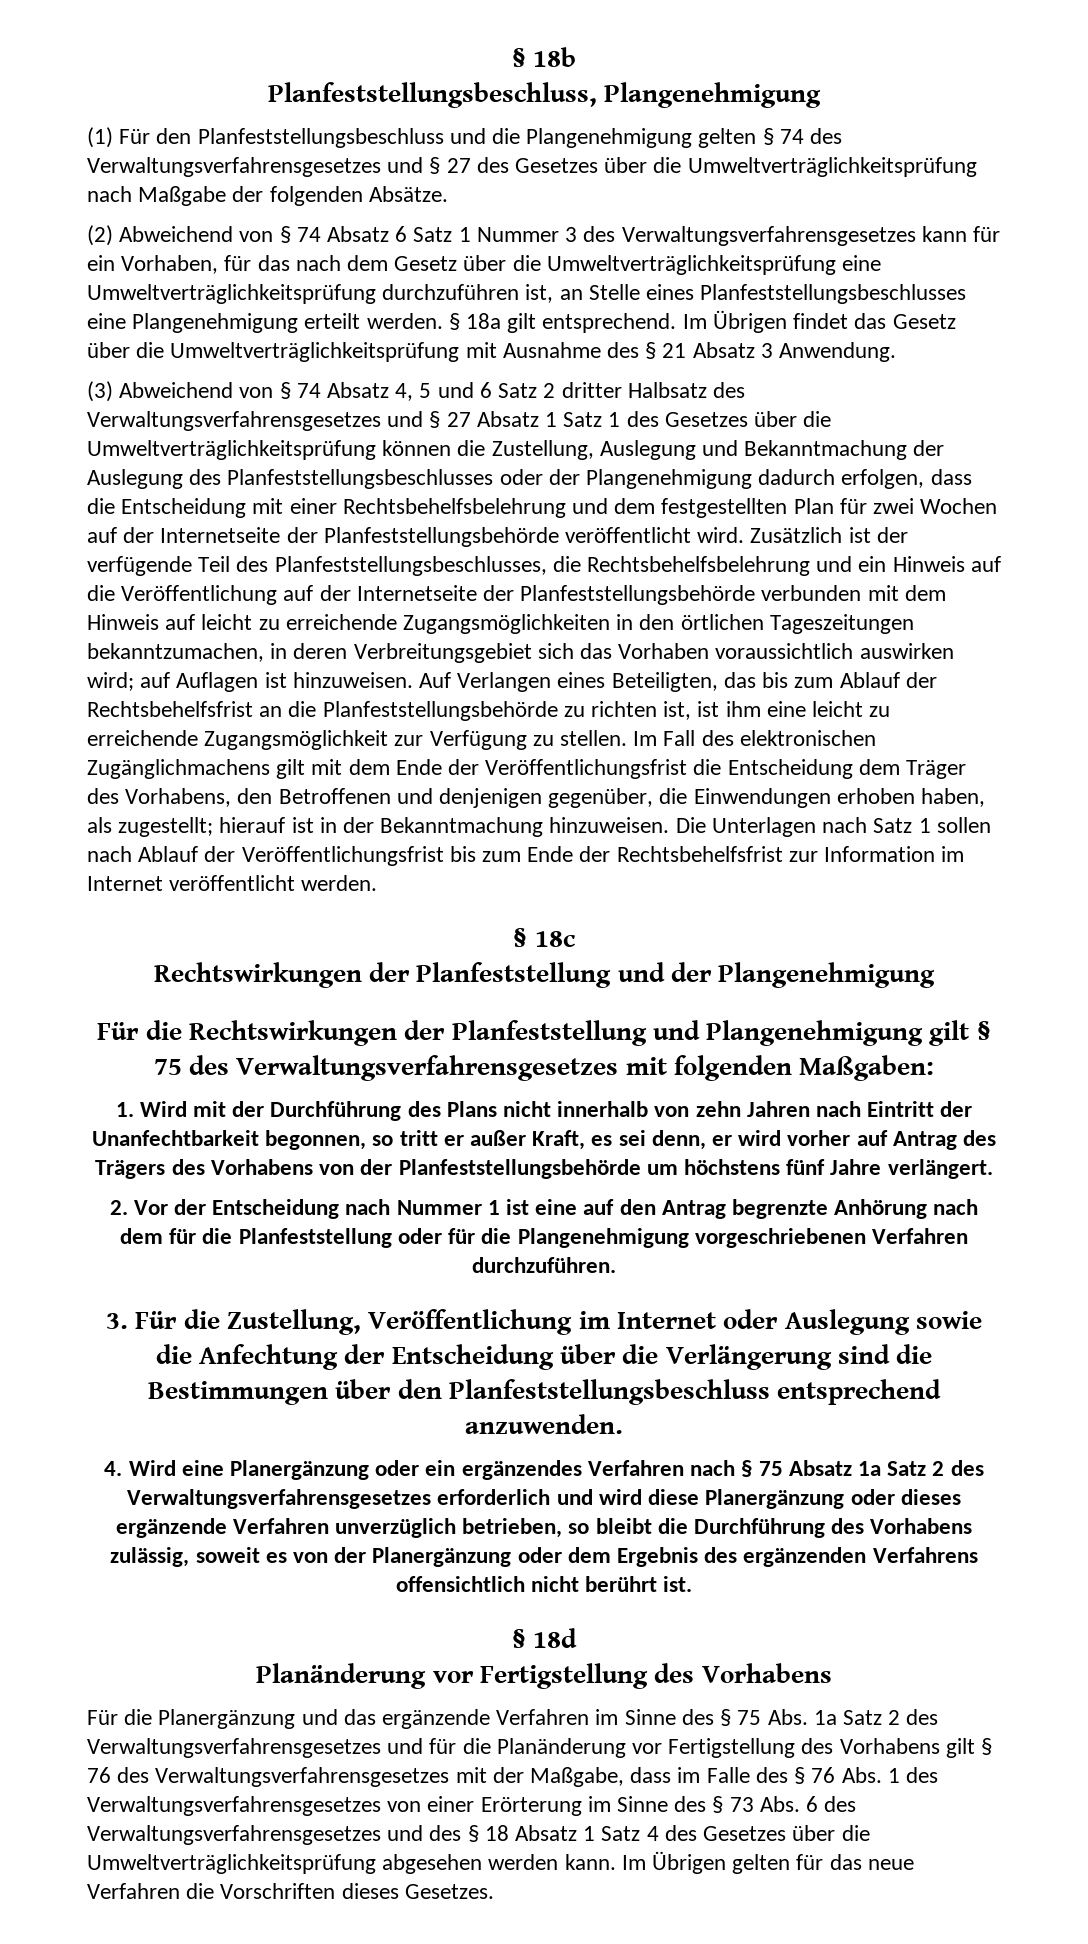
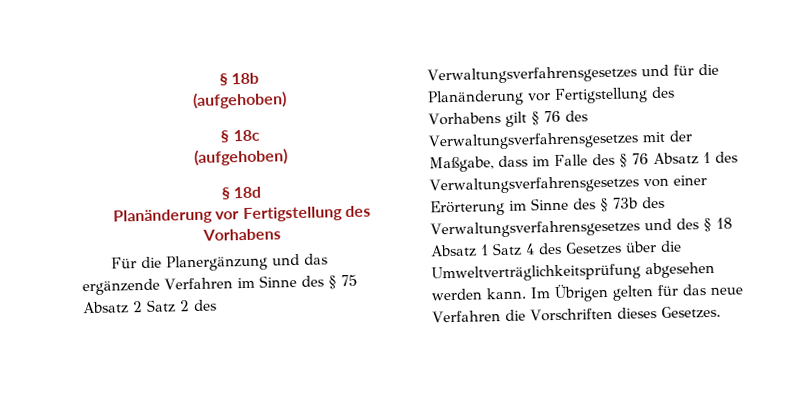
[267,82,822,108] [87,127,843,148] [87,157,977,177] [87,186,448,206] [87,225,1000,246] [87,255,882,275] [87,284,967,304] [87,310,956,333] [87,342,897,362] [87,381,745,402] [87,411,832,431] [87,440,945,460] [87,469,972,489] [87,498,998,518] [87,527,908,547] [87,556,1001,576] [87,585,946,605] [87,614,914,634] [87,643,954,663] [87,672,937,692] [87,701,891,721] [87,730,876,750] [87,759,967,779] [87,788,986,808] [87,817,991,837] [87,846,965,866] [87,875,378,891] [513,928,575,947] [153,962,936,988] [97,1020,991,1046] [153,1055,935,1081] [115,1101,973,1121] [91,1130,997,1150] [95,1159,993,1179] [109,1199,979,1219] [120,1228,968,1248] [472,1257,616,1273] [106,1309,982,1335] [155,1344,933,1370] [147,1379,942,1405] [465,1414,623,1434] [104,1460,984,1480] [127,1489,961,1509] [115,1518,973,1538] [110,1547,978,1567] [395,1576,693,1592] Planfeststellungsbeschluss, Plangenehmigung // (1) Für den Planfeststellungsbeschluss und die Plangenehmigung gelten § 74 des Verwaltungsverfahrensgesetzes und § 27 des Gesetzes über die Umweltverträglichkeitsprüfung nach Maßgabe der folgenden Absätze. // (2) Abweichend von § 74 Absatz 6 Satz 1 Nummer 3 des Verwaltungsverfahrensgesetzes kann für ein Vorhaben, für das nach dem Gesetz über die Umweltverträglichkeitsprüfung eine Umweltverträglichkeitsprüfung durchzuführen ist, an Stelle eines Planfeststellungsbeschlusses eine Plangenehmigung erteilt werden. § 18a gilt entsprechend. Im Übrigen findet das Gesetz über die Umweltverträglichkeitsprüfung mit Ausnahme des § 21 Absatz 3 Anwendung. // (3) Abweichend von § 74 Absatz 4, 5 und 6 Satz 2 dritter Halbsatz des Verwaltungsverfahrensgesetzes und § 27 Absatz 1 Satz 1 des Gesetzes über die Umweltverträglichkeitsprüfung können die Zustellung, Auslegung und Bekanntmachung der Auslegung des Planfeststellungsbeschlusses oder der Plangenehmigung dadurch erfolgen, dass die Entscheidung mit einer Rechtsbehelfsbelehrung und dem festgestellten Plan für zwei Wochen auf der Internetseite der Planfeststellungsbehörde veröffentlicht wird. Zusätzlich ist der verfügende Teil des Planfeststellungsbeschlusses, die Rechtsbehelfsbelehrung und ein Hinweis auf die Veröffentlichung auf der Internetseite der Planfeststellungsbehörde verbunden mit dem Hinweis auf leicht zu erreichende Zugangsmöglichkeiten in den örtlichen Tageszeitungen bekanntzumachen, in deren Verbreitungsgebiet sich das Vorhaben voraussichtlich auswirken wird; auf Auflagen ist hinzuweisen. Auf Verlangen eines Beteiligten, das bis zum Ablauf der Rechtsbehelfsfrist an die Planfeststellungsbehörde zu richten ist, ist ihm eine leicht zu erreichende Zugangsmöglichkeit zur Verfügung zu stellen. Im Fall des elektronischen Zugänglichmachens gilt mit dem Ende der Veröffentlichungsfrist die Entscheidung dem Träger des Vorhabens, den Betroffenen und denjenigen gegenüber, die Einwendungen erhoben haben, als zugestellt; hierauf ist in der Bekanntmachung hinzuweisen. Die Unterlagen nach Satz 1 sollen nach Ablauf der Veröffentlichungsfrist bis zum Ende der Rechtsbehelfsfrist zur Information im Internet veröffentlicht werden. // § 18c // Rechtswirkungen der Planfeststellung und der Plangenehmigung // Für die Rechtswirkungen der Planfeststellung und Plangenehmigung gilt § 75 des Verwaltungsverfahrensgesetzes mit folgenden Maßgaben: // 1. Wird mit der Durchführung des Plans nicht innerhalb von zehn Jahren nach Eintritt der Unanfechtbarkeit begonnen, so tritt er außer Kraft, es sei denn, er wird vorher auf Antrag des Trägers des Vorhabens von der Planfeststellungsbehörde um höchstens fünf Jahre verlängert. // 2. Vor der Entscheidung nach Nummer 1 ist eine auf den Antrag begrenzte Anhörung nach dem für die Planfeststellung oder für die Plangenehmigung vorgeschriebenen Verfahren durchzuführen. // 3. Für die Zustellung, Veröffentlichung im Internet oder Auslegung sowie die Anfechtung der Entscheidung über die Verlängerung sind die Bestimmungen über den Planfeststellungsbeschluss entsprechend anzuwenden. // 4. Wird eine Planergänzung oder ein ergänzendes Verfahren nach § 75 Absatz 1a Satz 2 des Verwaltungsverfahrensgesetzes erforderlich und wird diese Planergänzung oder dieses ergänzende Verfahren unverzüglich betrieben, so bleibt die Durchführung des Vorhabens zulässig, soweit es von der Planergänzung oder dem Ergebnis des ergänzenden Verfahrens offensichtlich nicht berührt ist. -> [192,91,287,109] [220,129,260,143] [194,148,288,166] (aufgehoben) // § 18c // (aufgehoben)
[767,1709,837,1725] Abs. 1a -> [82,301,143,315] Absatz 2
[841,1767,882,1783] Abs. -> [653,152,699,166] Absatz
[729,1796,819,1812] 73 Abs. 6 -> [613,197,638,209] 73b

